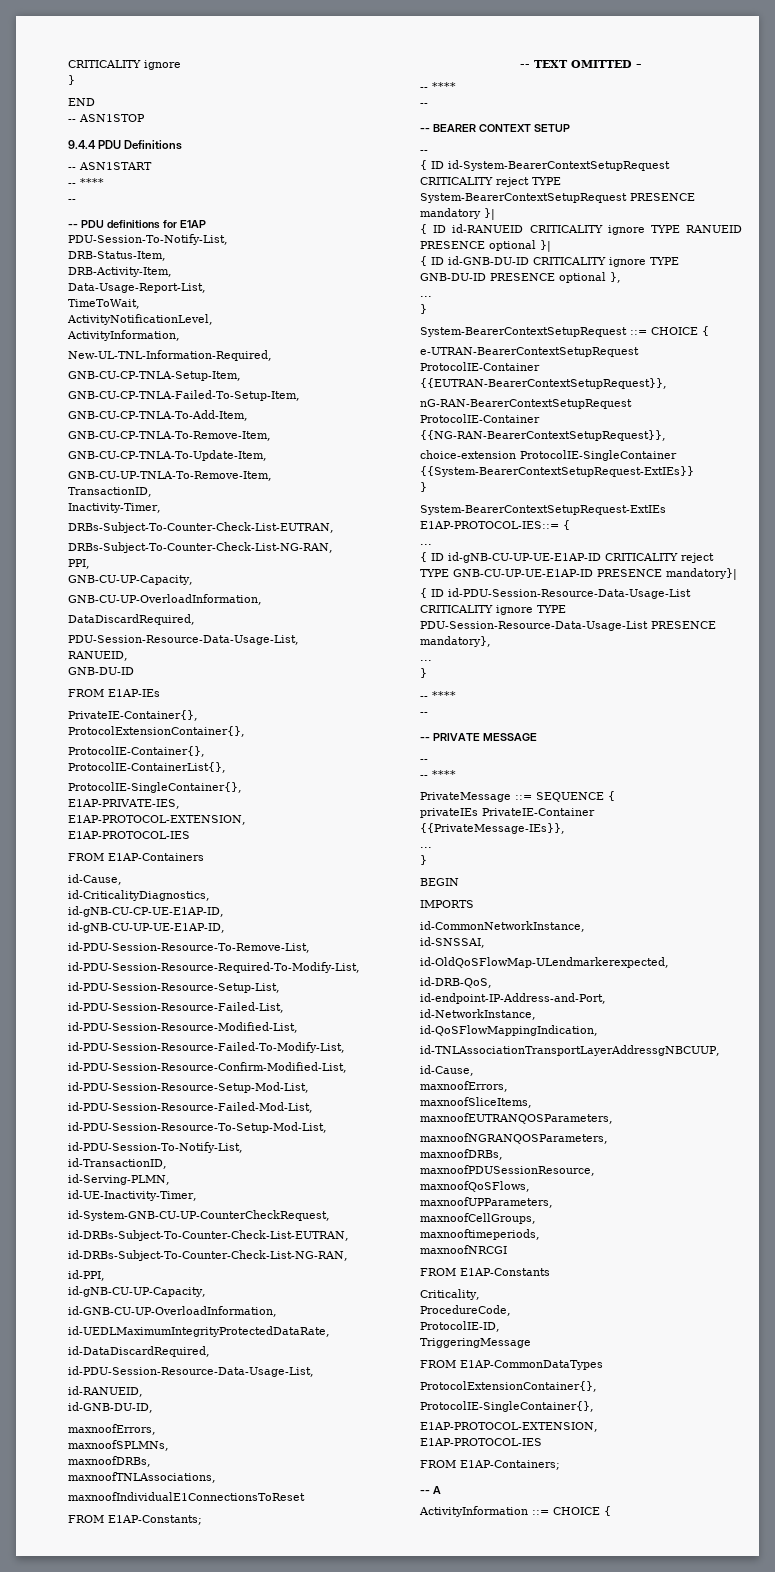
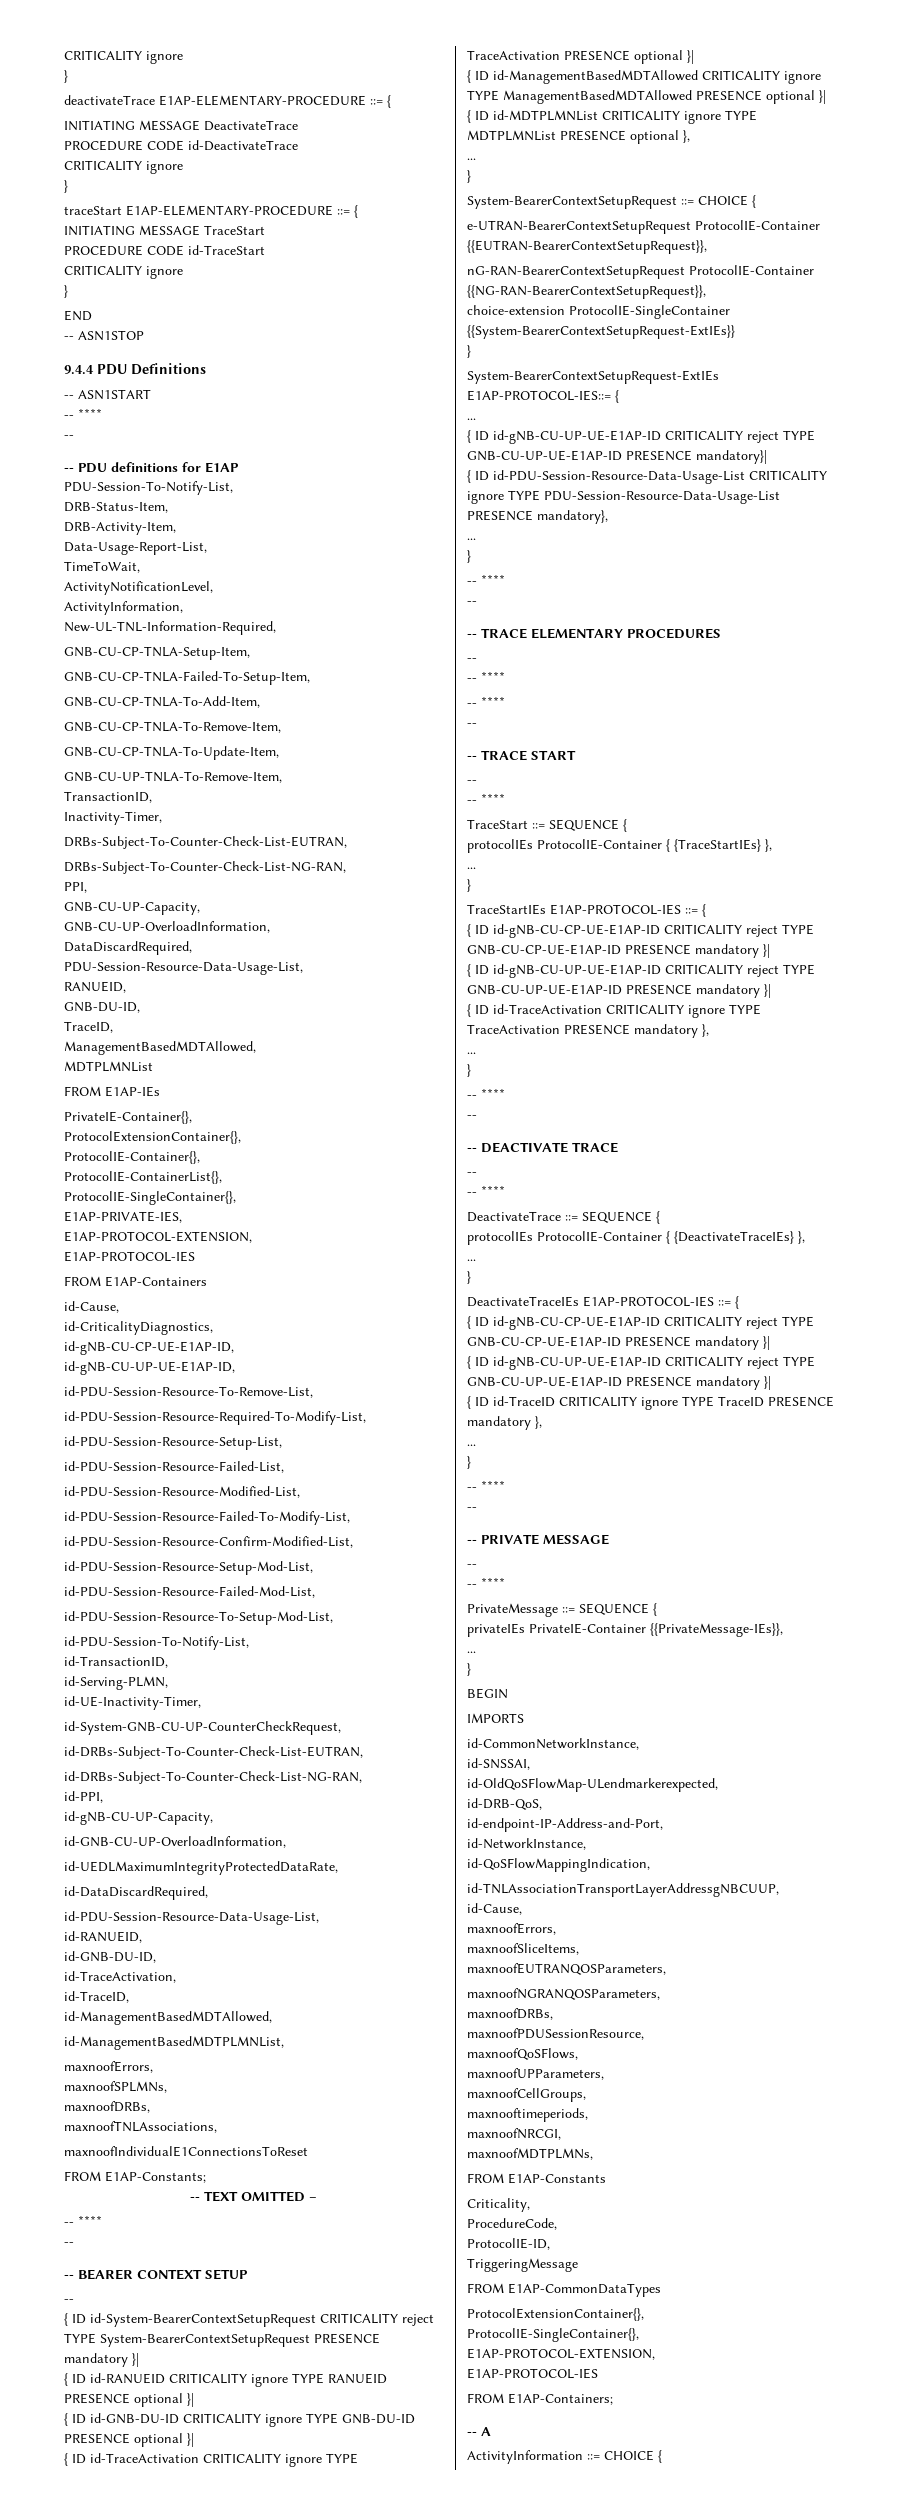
[68,60,181,70] [68,75,75,85] CRITICALITY ignore // } -> [64,50,183,64] [64,70,68,83] [64,95,391,108] [64,120,298,131] [64,140,298,151] [64,160,183,174] [64,180,68,193] [64,205,358,218] [64,225,265,236] [64,245,265,256] [64,265,183,279] [64,285,68,298] CRITICALITY ignore // } // deactivateTrace E1AP-ELEMENTARY-PROCEDURE ::= { // INITIATING MESSAGE DeactivateTrace // PROCEDURE CODE id-DeactivateTrace // CRITICALITY ignore // } // traceStart E1AP-ELEMENTARY-PROCEDURE ::= { // INITIATING MESSAGE TraceStart // PROCEDURE CODE id-TraceStart // CRITICALITY ignore // }
[68,667,134,675] GNB-DU-ID -> [64,1002,140,1013] [64,1021,113,1033] [64,1041,256,1055] [64,1061,153,1072] GNB-DU-ID, // TraceID, // ManagementBasedMDTAllowed, // MDTPLMNList
(153, 1407) none -> [64,1971,176,1983] [64,1991,129,2003] [64,2011,272,2025] [64,2036,284,2050] // id-TraceActivation, // id-TraceID, // id-ManagementBasedMDTAllowed, // id-ManagementBasedMDTPLMNList,
(606, 277) none -> [187,2433,194,2447] [64,2453,358,2467] [467,50,694,64] [467,70,821,84] [467,90,826,104] [467,110,757,124] [467,130,679,144] }| // { ID id-TraceActivation CRITICALITY ignore TYPE TraceActivation PRESENCE optional }| // { ID id-ManagementBasedMDTAllowed CRITICALITY ignore TYPE ManagementBasedMDTAllowed PRESENCE optional }| // { ID id-MDTPLMNList CRITICALITY ignore TYPE MDTPLMNList PRESENCE optional
(428, 713) none -> [467,628,721,639] [467,658,477,662] [467,671,505,682] [467,696,505,707] [467,723,477,727] [467,750,576,761] [467,780,477,784] [467,793,505,804] [467,819,627,832] [467,839,772,853] [467,867,476,869] [467,879,471,892] [467,904,706,917] [467,924,814,938] [467,944,770,958] [467,964,815,978] [467,984,771,998] [467,1004,761,1018] [467,1024,709,1038] [467,1052,476,1054] [467,1064,471,1077] [467,1088,505,1099] [467,1115,477,1119] [467,1142,618,1153] [467,1172,477,1176] [467,1185,505,1196] [467,1211,660,1224] [467,1231,805,1245] [467,1259,476,1261] [467,1271,471,1284] [467,1296,739,1309] [467,1316,814,1330] [467,1336,770,1350] [467,1356,815,1370] [467,1376,771,1390] [467,1396,834,1410] [467,1416,542,1430] [467,1444,476,1446] [467,1456,471,1469] [467,1480,505,1491] [467,1507,477,1511] // -- TRACE ELEMENTARY PROCEDURES // -- // -- **** // -- **** // -- // -- TRACE START // -- // -- **** // TraceStart ::= SEQUENCE { // protocolIEs ProtocolIE-Container { {TraceStartIEs} }, // ... // } // TraceStartIEs E1AP-PROTOCOL-IES ::= { // { ID id-gNB-CU-CP-UE-E1AP-ID CRITICALITY reject TYPE GNB-CU-CP-UE-E1AP-ID PRESENCE mandatory }| // { ID id-gNB-CU-UP-UE-E1AP-ID CRITICALITY reject TYPE GNB-CU-UP-UE-E1AP-ID PRESENCE mandatory }| // { ID id-TraceActivation CRITICALITY ignore TYPE TraceActivation PRESENCE mandatory }, // ... // } // -- **** // -- // -- DEACTIVATE TRACE // -- // -- **** // DeactivateTrace ::= SEQUENCE { // protocolIEs ProtocolIE-Container { {DeactivateTraceIEs} }, // ... // } // DeactivateTraceIEs E1AP-PROTOCOL-IES ::= { // { ID id-gNB-CU-CP-UE-E1AP-ID CRITICALITY reject TYPE GNB-CU-CP-UE-E1AP-ID PRESENCE mandatory }| // { ID id-gNB-CU-UP-UE-E1AP-ID CRITICALITY reject TYPE GNB-CU-UP-UE-E1AP-ID PRESENCE mandatory }| // { ID id-TraceID CRITICALITY ignore TYPE TraceID PRESENCE mandatory }, // ... // } // -- **** // --
[420,1245,507,1254] maxnoofNRCGI -> [467,2128,561,2140] [467,2148,593,2160] maxnoofNRCGI, // maxnoofMDTPLMNs,

